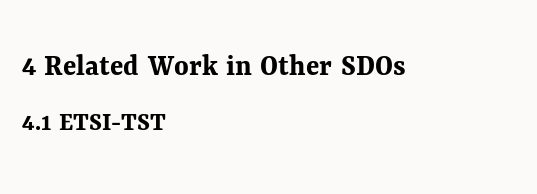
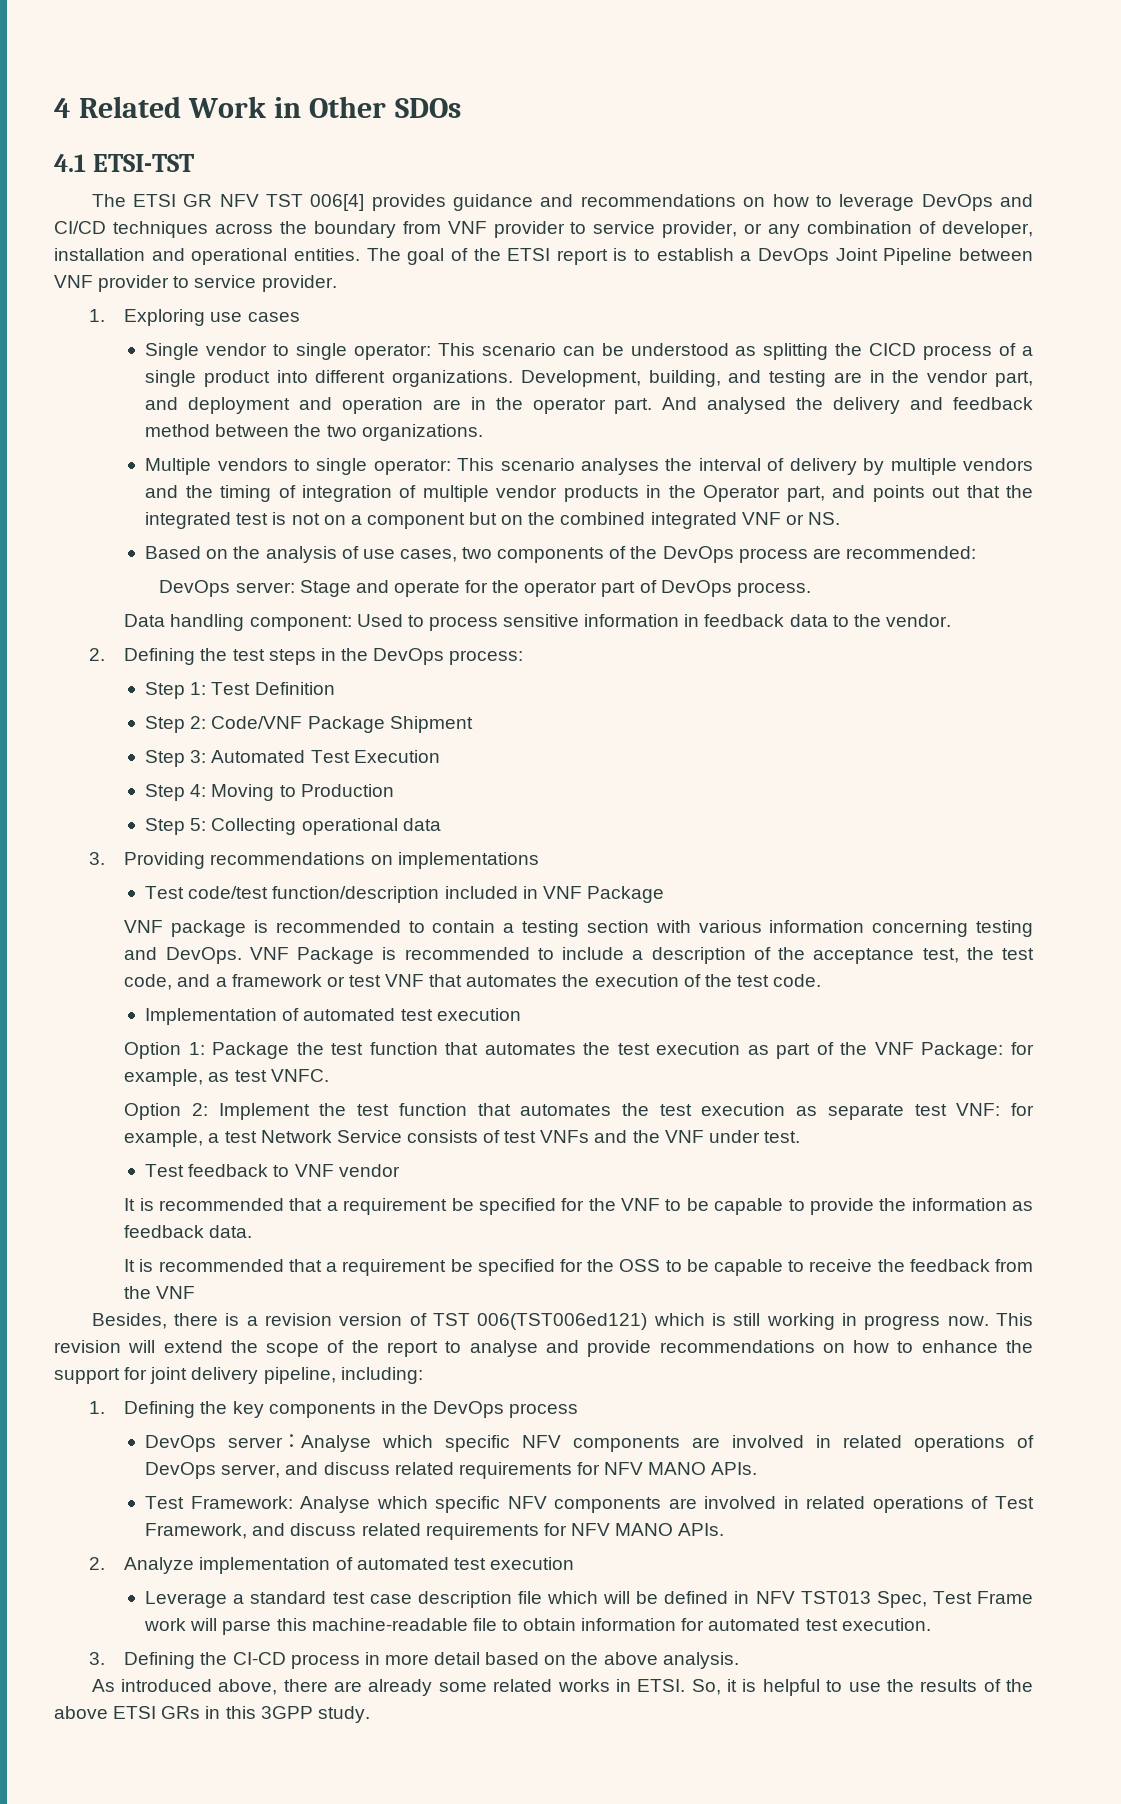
(167, 122) none -> [91,194,1034,211] [54,221,1033,238] [54,248,1033,265] [54,275,337,292] [89,309,300,326] [145,343,1033,360] [145,370,1033,387] [145,397,1033,414] [145,424,483,441] [145,458,1033,475] [145,485,1033,502] [145,512,840,529] [145,546,976,563] [159,580,811,597] [124,614,951,631] [89,648,524,665] [145,682,335,699] [145,716,473,733] [145,750,440,767] [145,784,394,801] [145,818,441,835] [89,852,539,869] [145,886,664,903] [124,920,1033,937] [124,947,1034,964] [124,974,822,990] [145,1008,521,1025] [124,1042,1035,1059] [124,1069,329,1086] [124,1103,1034,1120] [124,1130,800,1147] [145,1164,400,1177] [124,1198,1034,1215] [124,1225,253,1238] [124,1259,1033,1276] [124,1286,196,1299] [91,1313,1033,1330] [54,1340,1033,1357] [54,1367,423,1384] [89,1401,579,1418] [145,1434,1034,1452] [145,1462,758,1479] [145,1496,1035,1513] [145,1523,725,1540] [89,1557,574,1574] [145,1591,1033,1608] [144,1618,931,1635] [89,1652,739,1669] [91,1679,1033,1696] [54,1706,370,1723] // The ETSI GR NFV TST 006[4] provides guidance and recommendations on how to leverage DevOps and CI/CD techniques across the boundary from VNF provider to service provider, or any combination of developer, installation and operational entities. The goal of the ETSI report is to establish a DevOps Joint Pipeline between VNF provider to service provider. // 1. Exploring use cases // Single vendor to single operator: This scenario can be understood as splitting the CICD process of a single product into different organizations. Development, building, and testing are in the vendor part, and deployment and operation are in the operator part. And analysed the delivery and feedback method between the two organizations. // Multiple vendors to single operator: This scenario analyses the interval of delivery by multiple vendors and the timing of integration of multiple vendor products in the Operator part, and points out that the integrated test is not on a component but on the combined integrated VNF or NS. // Based on the analysis of use cases, two components of the DevOps process are recommended: // DevOps server: Stage and operate for the operator part of DevOps process. // Data handling component: Used to process sensitive information in feedback data to the vendor. // 2. Defining the test steps in the DevOps process: // Step 1: Test Definition // Step 2: Code/VNF Package Shipment // Step 3: Automated Test Execution // Step 4: Moving to Production // Step 5: Collecting operational data // 3. Providing recommendations on implementations // Test code/test function/description included in VNF Package // VNF package is recommended to contain a testing section with various information concerning testing and DevOps. VNF Package is recommended to include a description of the acceptance test, the test code, and a framework or test VNF that automates the execution of the test code. // Implementation of automated test execution // Option 1: Package the test function that automates the test execution as part of the VNF Package: for example, as test VNFC. // Option 2: Implement the test function that automates the test execution as separate test VNF: for example, a test Network Service consists of test VNFs and the VNF under test. // Test feedback to VNF vendor // It is recommended that a requirement be specified for the VNF to be capable to provide the information as feedback data. // It is recommended that a requirement be specified for the OSS to be capable to receive the feedback from the VNF // Besides, there is a revision version of TST 006(TST006ed121) which is still working in progress now. This revision will extend the scope of the report to analyse and provide recommendations on how to enhance the support for joint delivery pipeline, including: // 1. Defining the key components in the DevOps process // DevOps server：Analyse which specific NFV components are involved in related operations of DevOps server, and discuss related requirements for NFV MANO APIs. // Test Framework: Analyse which specific NFV components are involved in related operations of Test Framework, and discuss related requirements for NFV MANO APIs. // 2. Analyze implementation of automated test execution // Leverage a standard test case description file which will be defined in NFV TST013 Spec, Test Frame work will parse this machine-readable file to obtain information for automated test execution. // 3. Defining the CI-CD process in more detail based on the above analysis. // As introduced above, there are already some related works in ETSI. So, it is helpful to use the results of the above ETSI GRs in this 3GPP study.

